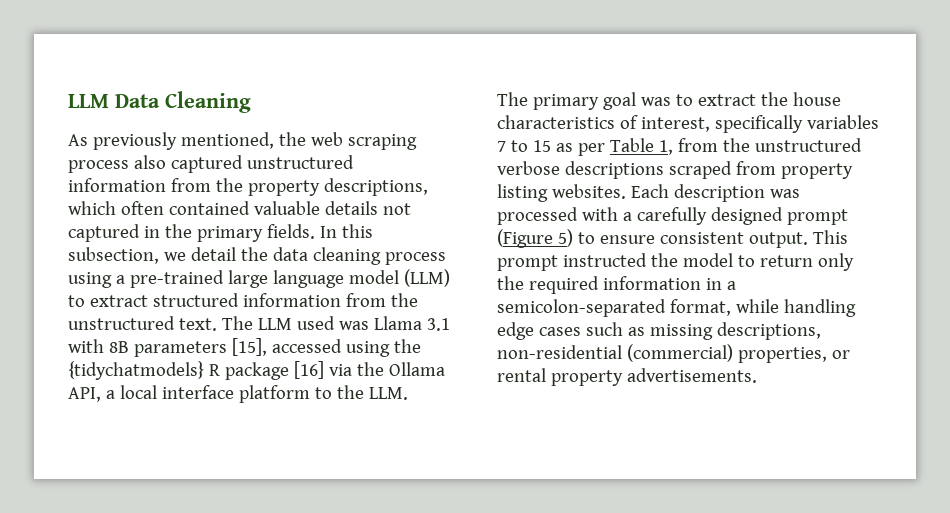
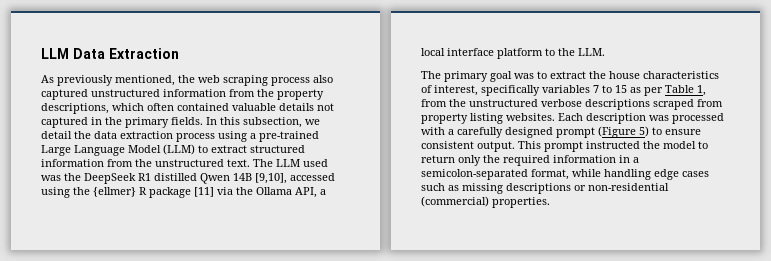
[165,91,251,113] Cleaning -> [108,48,179,59] Extraction
[312,247,381,265] cleaning -> [120,131,173,139] extraction
[227,270,399,288] large language model -> [41,145,161,156] Large Language Model
[373,316,450,331] [68,338,267,357] Llama 3.1 with 8B parameters [15], -> [64,173,287,184] the DeepSeek R1 distilled Qwen 14B [9,10],
[68,361,204,380] {tidychatmodels} -> [93,187,136,197] {ellmer}
[293,361,324,379] [16] -> [194,187,214,197] [11]
[716,322,821,340] [497,344,850,363] [497,368,757,386] descriptions, non-residential (commercial) properties, or rental property advertisements. -> [506,183,669,194] [421,196,550,208] descriptions or non-residential (commercial) properties.

